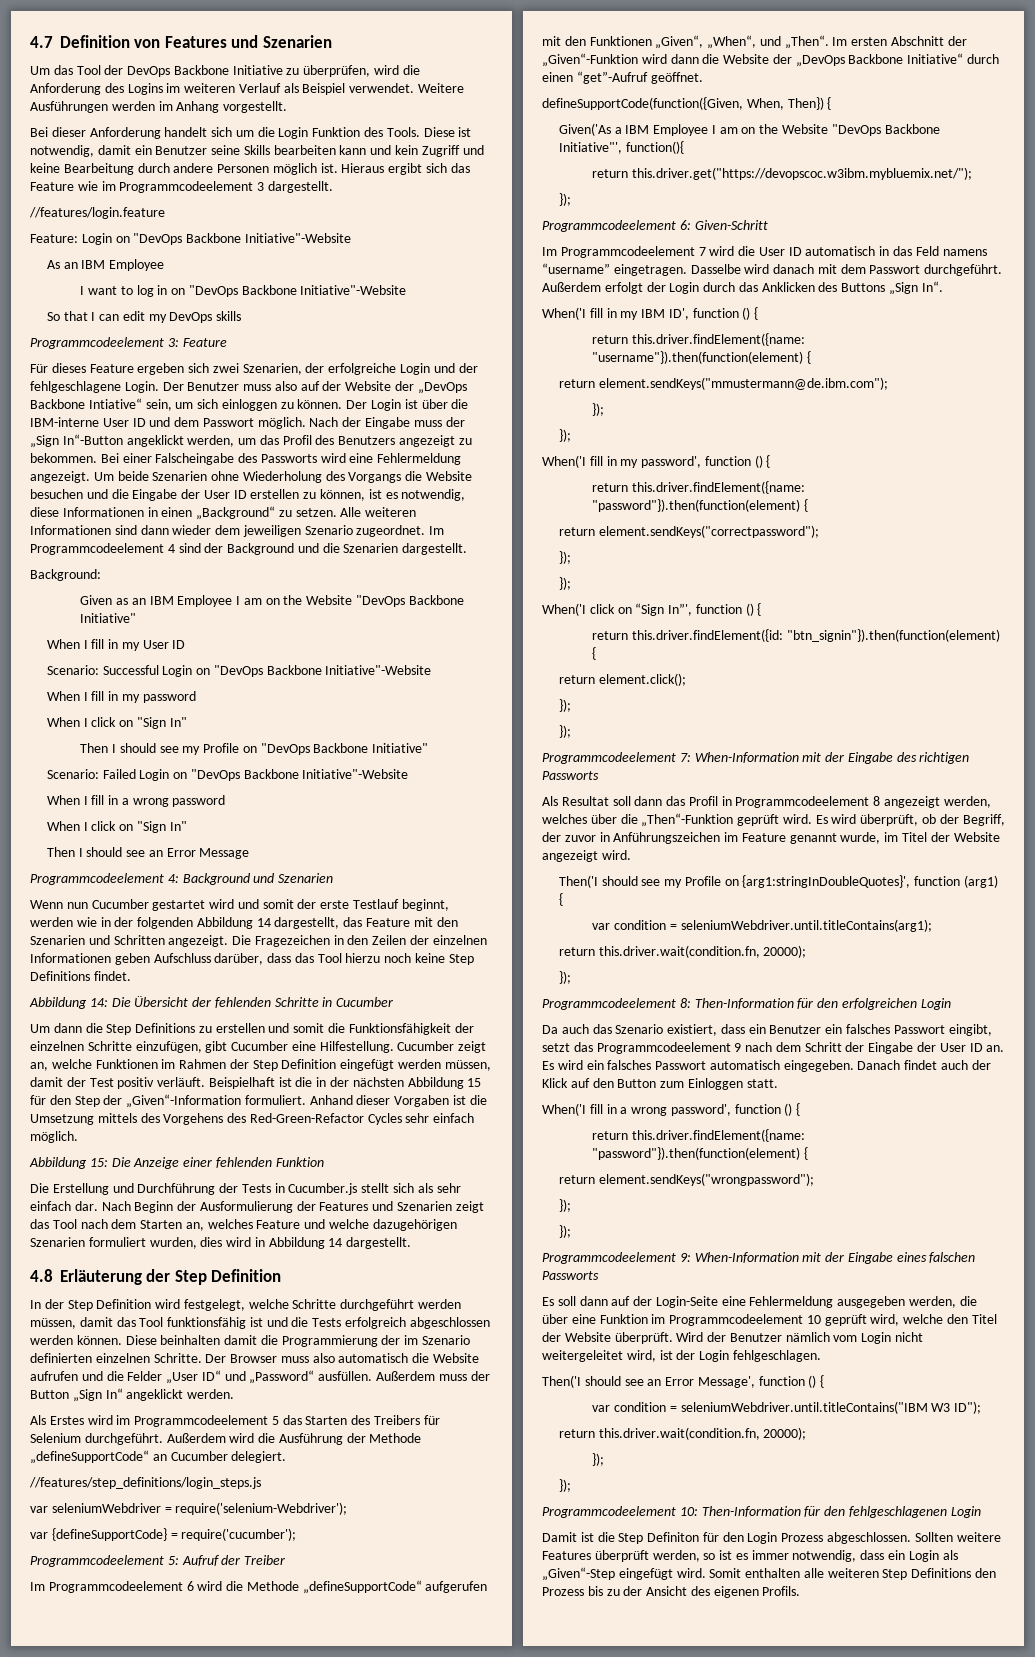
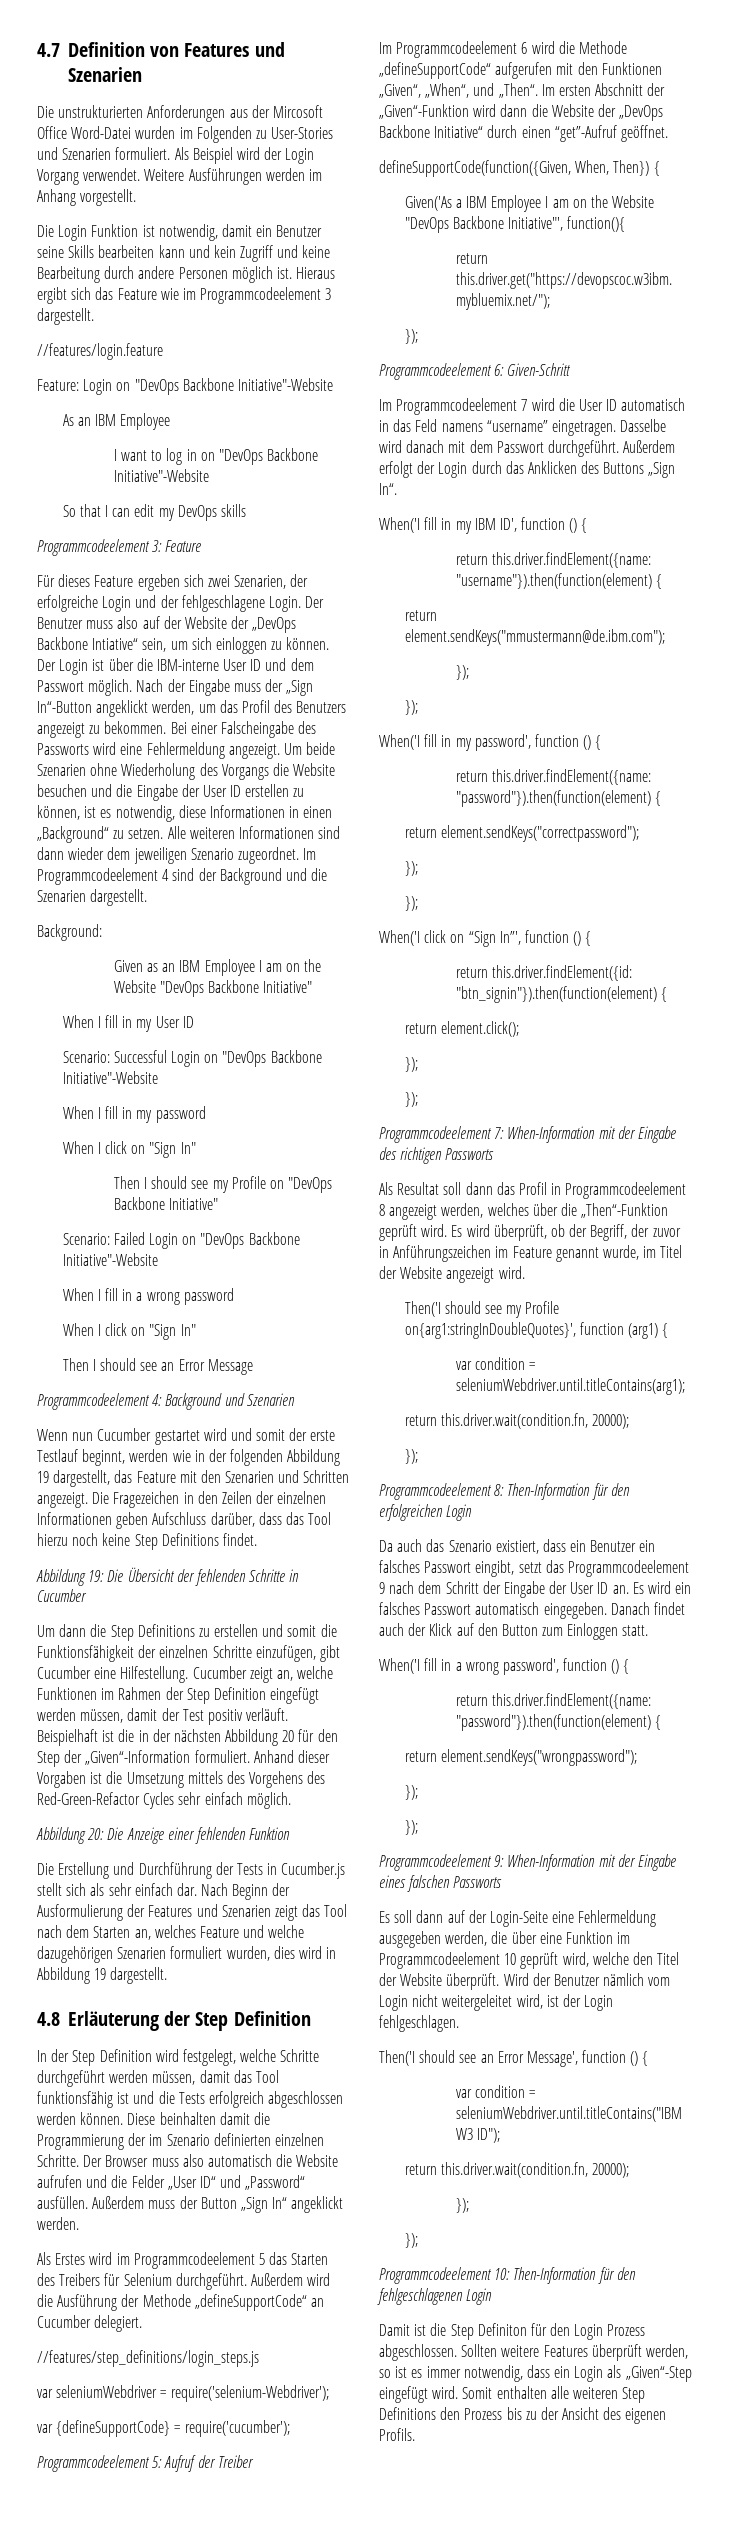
[30,65,420,77] [30,83,346,95] Um das Tool der DevOps Backbone Initiative zu überprüfen, wird die Anforderung des Logins im weiteren Verlauf als Beispiel -> [37,105,323,122] [37,126,334,143] [37,147,315,164] [37,169,79,185] Die unstrukturierten Anforderungen aus der Mircosoft Office Word-Datei wurden im Folgenden zu User-Stories und Szenarien formuliert. Als Beispiel wird der Login Vorgang
[30,127,455,139] Bei dieser Anforderung handelt sich um die Login Funktion des Tools. Diese -> [37,224,139,241] Die Login Funktion
[256,918,271,927] 14 -> [37,1471,49,1483] 19
[89,998,108,1007] 14: -> [88,1570,105,1582] 19:
[467,1078,482,1087] 15 -> [282,1730,295,1742] 20
[89,1158,108,1167] 15: -> [87,1828,105,1840] 20:
[328,1238,343,1247] 14 -> [94,1968,107,1980] 19
[724,875,911,888] on {arg1:stringInDoubleQuotes}', -> [404,1322,576,1339] on{arg1:stringInDoubleQuotes}',

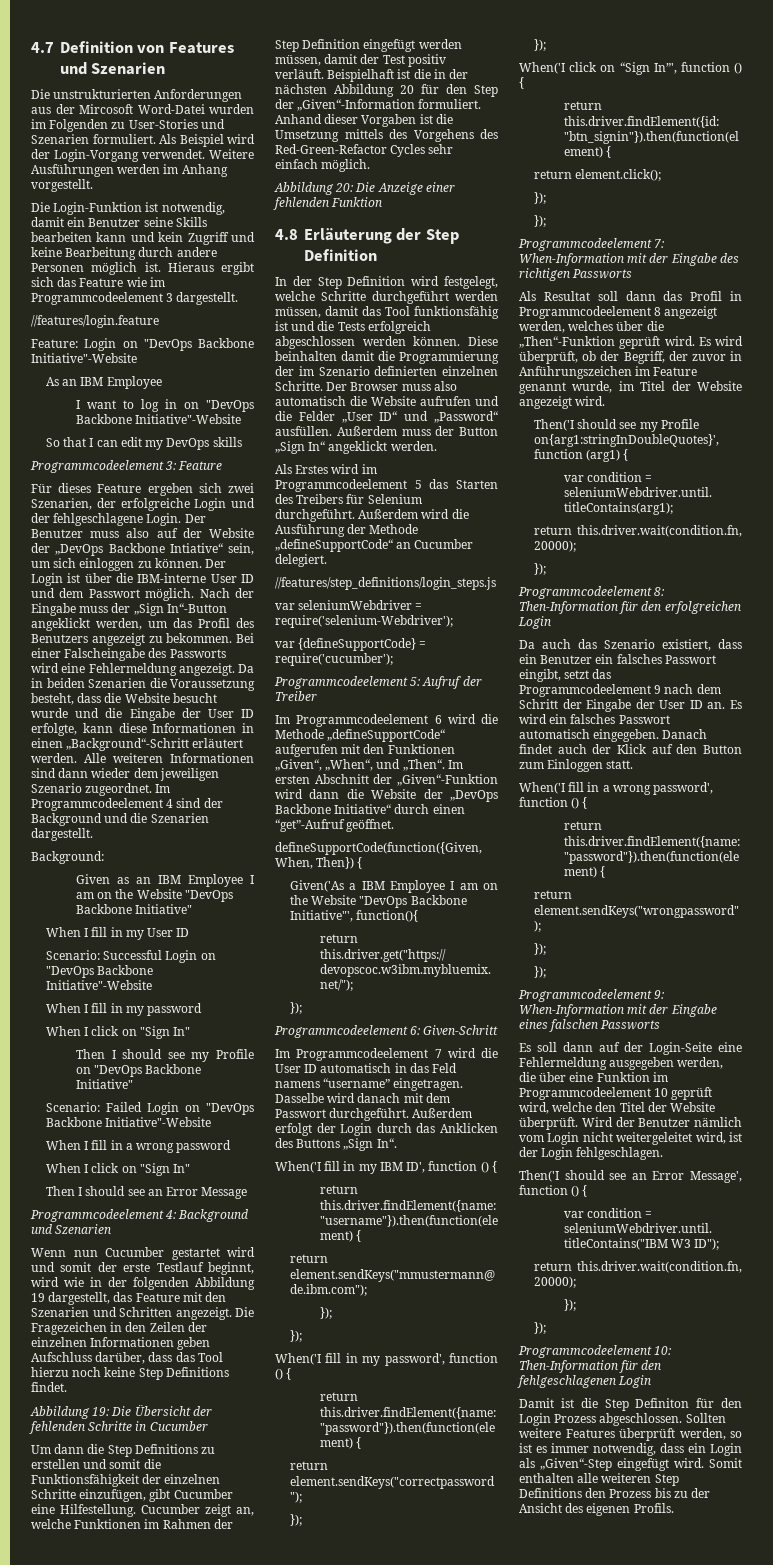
[37,126,67,139] Office -> (133, 109) none
[285,148,315,164] [37,169,79,185] Login Vorgang -> [54,149,139,162] Login-Vorgang
[58,224,139,241] Login Funktion -> [53,202,143,215] Login-Funktion
[283,742,336,755] [37,763,336,780] [37,784,87,797] Um beide Szenarien ohne Wiederholung des Vorgangs die Website besuchen -> [238,664,254,673] [31,678,255,691] [31,693,217,705] [31,708,68,718] Da in beiden Szenarien die Voraussetzung besteht, dass die Website besucht wurde
[245,784,305,797] [37,805,175,822] erstellen zu können, ist es notwendig, -> [31,723,113,736] erfolgte, kann
[37,826,164,843] „Background“ zu setzen. -> [66,738,244,751] [31,753,77,763] „Background“-Schritt erläutert werden.
[129,1449,169,1462] werden -> [31,1277,59,1287] wird
[37,1862,346,1879] [37,1883,291,1900] [37,1904,348,1921] [37,1925,305,1940] [37,1946,337,1963] [37,1967,168,1984] // Die Erstellung und Durchführung der Tests in Cucumber.js stellt sich als sehr einfach dar. Nach Beginn der Ausformulierung der Features und Szenarien zeigt das Tool nach dem Starten an, welches Feature und welche dazugehörigen Szenarien formuliert wurden, dies wird in Abbildung 19 dargestellt. -> (383, 202) none

